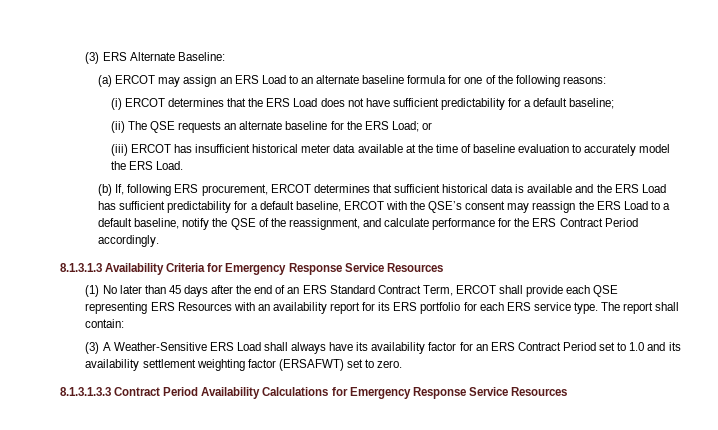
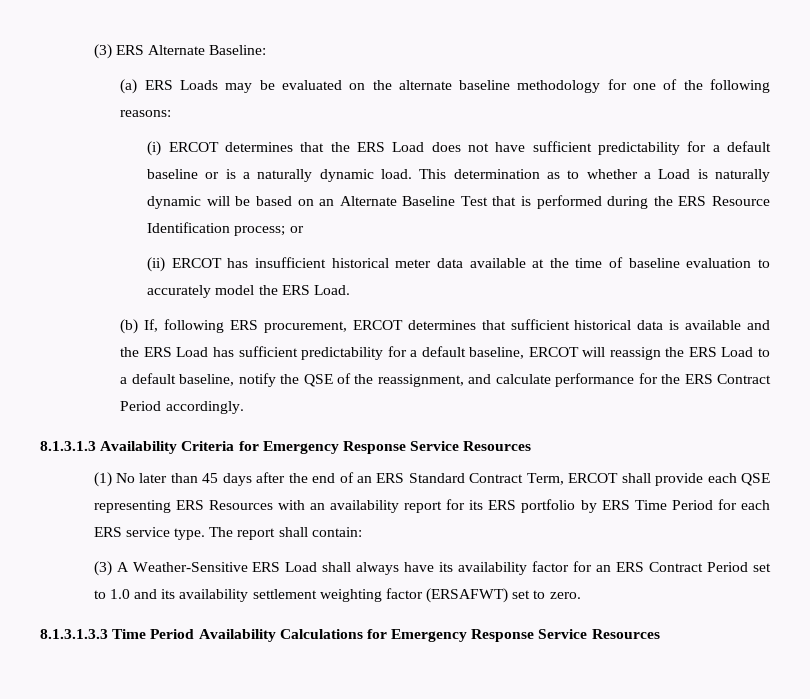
[115,75,447,87] ERCOT may assign an ERS Load to an alternate baseline formula -> [144,80,601,93] ERS Loads may be evaluated on the alternate baseline methodology
[569,98,615,109] [110,121,432,133] [110,144,128,156] baseline; // (ii) The QSE requests an alternate baseline for the ERS Load; or // (iii) -> [147,169,770,182] [147,195,770,209] [147,222,304,236] [147,257,166,272] baseline or is a naturally dynamic load. This determination as to whether a Load is naturally dynamic will be based on an Alternate Baseline Test that is performed during the ERS Resource Identification process; or // (ii)
[385,201,530,213] with the QSE’s consent may -> [582,347,606,357] will
(461, 308) none -> [580,500,713,513] by ERS Time Period
[114,387,161,396] Contract -> [112,629,147,639] Time

